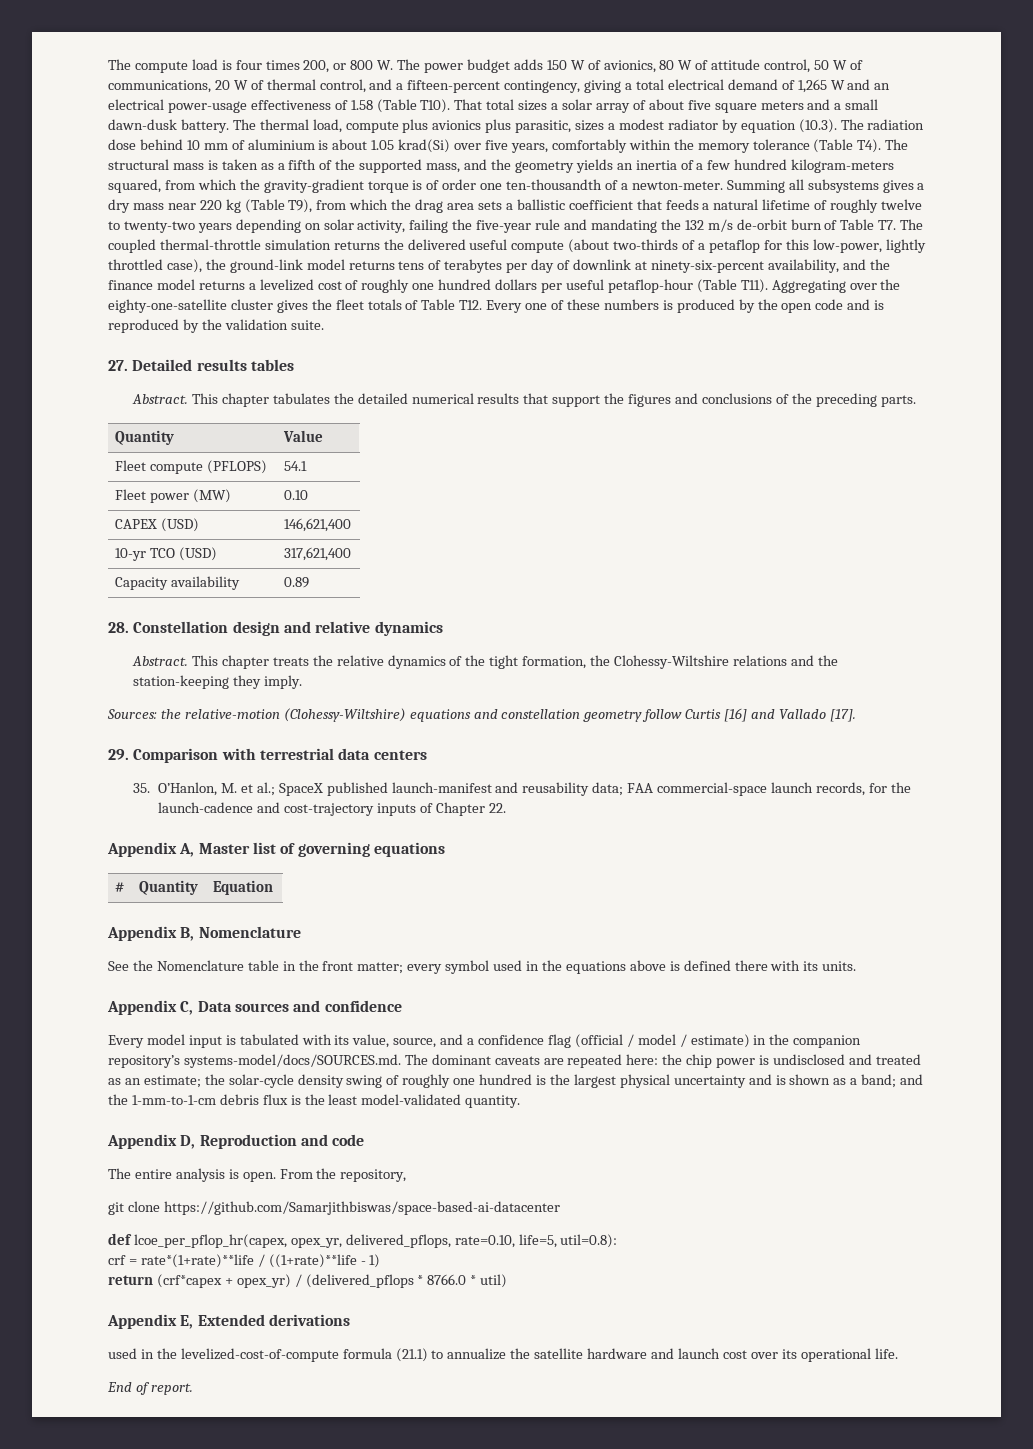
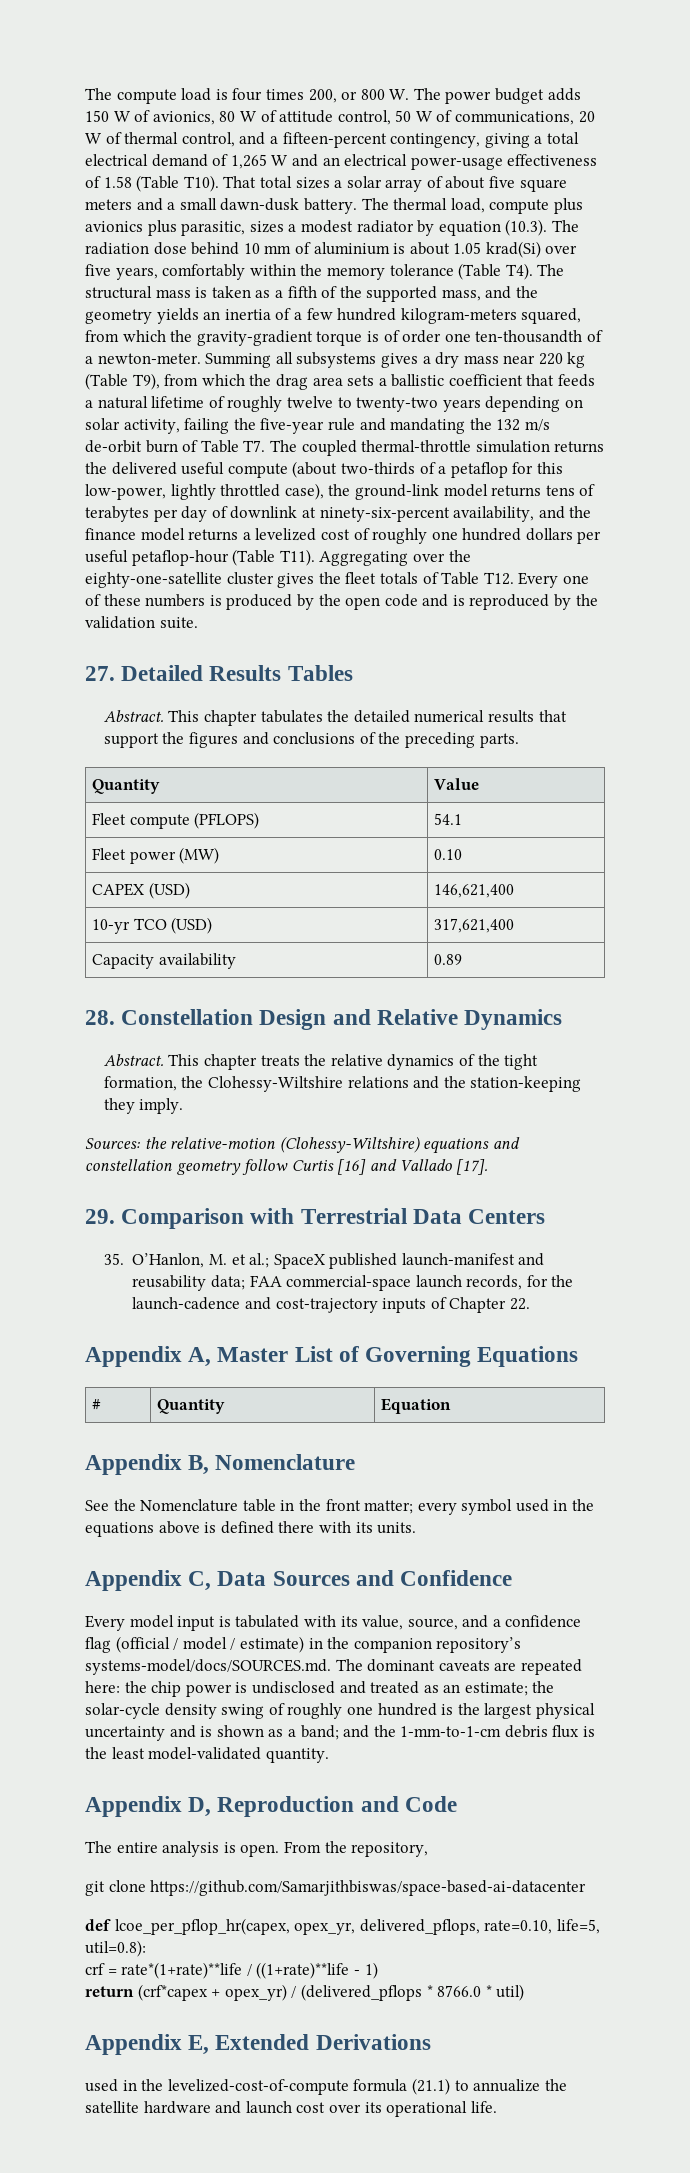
[196,359,294,371] results tables -> [209,665,353,681] Results Tables
[232,621,443,636] design and relative dynamics -> [259,1009,563,1030] Design and Relative Dynamics
[259,748,427,760] terrestrial data centers -> [300,1208,546,1224] Terrestrial Data Centers
[252,842,445,857] list of governing equations -> [294,1346,579,1367] List of Governing Equations
[234,1000,402,1012] sources and confidence -> [272,1570,513,1586] Sources and Confidence
[332,1134,365,1146] code -> [404,1796,457,1812] Code
[268,1314,350,1326] derivations -> [315,2034,431,2050] Derivations
[107,1382,193,1395] // End of report. -> (497, 2107) none

